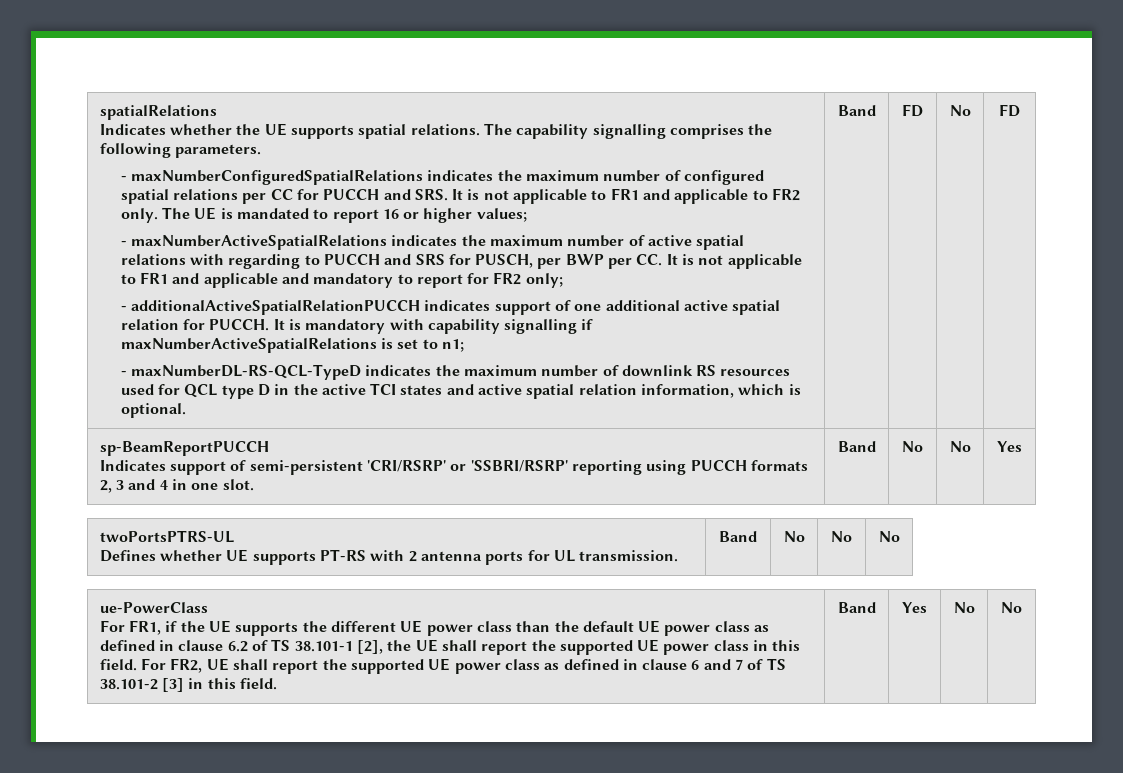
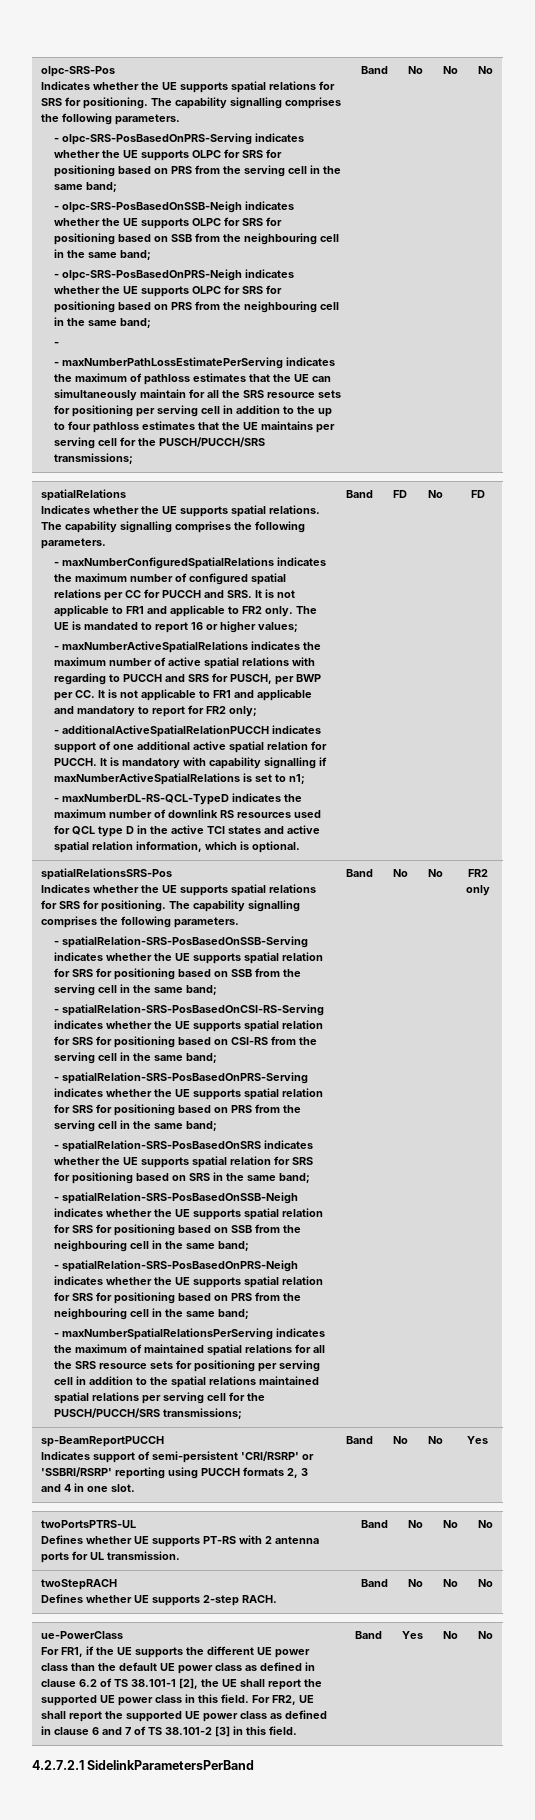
(99, 112) none -> [41,66,116,77] [41,81,336,93] [41,97,342,109] [41,113,181,125] [53,133,304,145] [53,149,282,161] [53,165,341,177] [53,182,117,192] [53,201,294,213] [53,217,282,229] [53,233,339,245] [53,249,151,260] [53,269,294,281] [53,285,282,297] [53,301,339,313] [53,317,151,328] [53,342,59,346] [53,357,335,369] [53,373,331,385] [53,389,341,401] [53,405,332,417] [53,421,335,433] [53,437,265,449] [53,453,133,464] [360,66,388,74] [407,66,423,74] [442,66,458,74] [477,66,493,74] olpc-SRS-Pos // Indicates whether the UE supports spatial relations for SRS for positioning. The capability signalling comprises the following parameters. // - olpc-SRS-PosBasedOnPRS-Serving indicates whether the UE supports OLPC for SRS for positioning based on PRS from the serving cell in the same band; // - olpc-SRS-PosBasedOnSSB-Neigh indicates whether the UE supports OLPC for SRS for positioning based on SSB from the neighbouring cell in the same band; // - olpc-SRS-PosBasedOnPRS-Neigh indicates whether the UE supports OLPC for SRS for positioning based on PRS from the neighbouring cell in the same band; // - // - maxNumberPathLossEstimatePerServing indicates the maximum of pathloss estimates that the UE can simultaneously maintain for all the SRS resource sets for positioning per serving cell in addition to the up to four pathloss estimates that the UE maintains per serving cell for the PUSCH/PUCCH/SRS transmissions; | Band | No | No | No //
(1020, 110) none -> [41,868,173,880] [41,884,317,896] [41,900,301,912] [41,916,240,928] [53,936,308,948] [53,952,323,964] [53,968,301,980] [53,984,217,996] [53,1004,324,1016] [53,1020,323,1032] [53,1036,317,1048] [53,1052,217,1064] [53,1072,308,1084] [53,1088,323,1100] [53,1104,301,1116] [53,1120,217,1132] [53,1140,313,1152] [53,1156,313,1168] [53,1172,310,1184] [53,1192,298,1204] [53,1208,323,1220] [53,1224,301,1236] [53,1240,249,1252] [53,1260,298,1272] [53,1276,323,1288] [53,1292,301,1304] [53,1308,249,1320] [53,1328,325,1340] [53,1344,325,1356] [53,1360,320,1372] [53,1376,319,1388] [53,1392,265,1404] [53,1408,242,1419] [345,869,373,877] [392,869,408,877] [427,869,443,877] [467,869,488,877] [465,885,490,896] // spatialRelationsSRS-Pos // Indicates whether the UE supports spatial relations for SRS for positioning. The capability signalling comprises the following parameters. // - spatialRelation-SRS-PosBasedOnSSB-Serving indicates whether the UE supports spatial relation for SRS for positioning based on SSB from the serving cell in the same band; // - spatialRelation-SRS-PosBasedOnCSI-RS-Serving indicates whether the UE supports spatial relation for SRS for positioning based on CSI-RS from the serving cell in the same band; // - spatialRelation-SRS-PosBasedOnPRS-Serving indicates whether the UE supports spatial relation for SRS for positioning based on PRS from the serving cell in the same band; // - spatialRelation-SRS-PosBasedOnSRS indicates whether the UE supports spatial relation for SRS for positioning based on SRS in the same band; // - spatialRelation-SRS-PosBasedOnSSB-Neigh indicates whether the UE supports spatial relation for SRS for positioning based on SSB from the neighbouring cell in the same band; // - spatialRelation-SRS-PosBasedOnPRS-Neigh indicates whether the UE supports spatial relation for SRS for positioning based on PRS from the neighbouring cell in the same band; // - maxNumberSpatialRelationsPerServing indicates the maximum of maintained spatial relations for all the SRS resource sets for positioning per serving cell in addition to the spatial relations maintained spatial relations per serving cell for the PUSCH/PUCCH/SRS transmissions; | Band | No | No | FR2 only
(900, 536) none -> [41,1579,118,1590] [41,1594,278,1606] [360,1579,388,1587] [407,1579,423,1587] [442,1579,458,1587] [477,1579,493,1587] // twoStepRACH // Defines whether UE supports 2-step RACH. | Band | No | No | No
(1022, 607) none -> [32,1760,255,1770] // 4.2.7.2.1 SidelinkParametersPerBand

